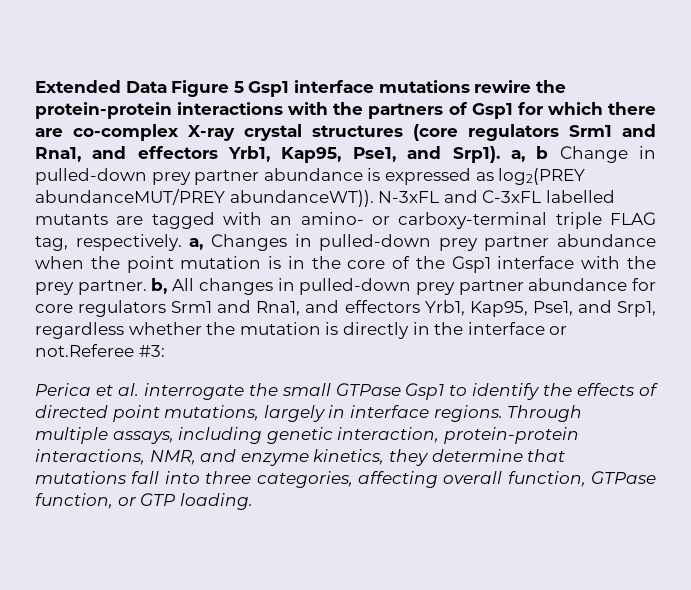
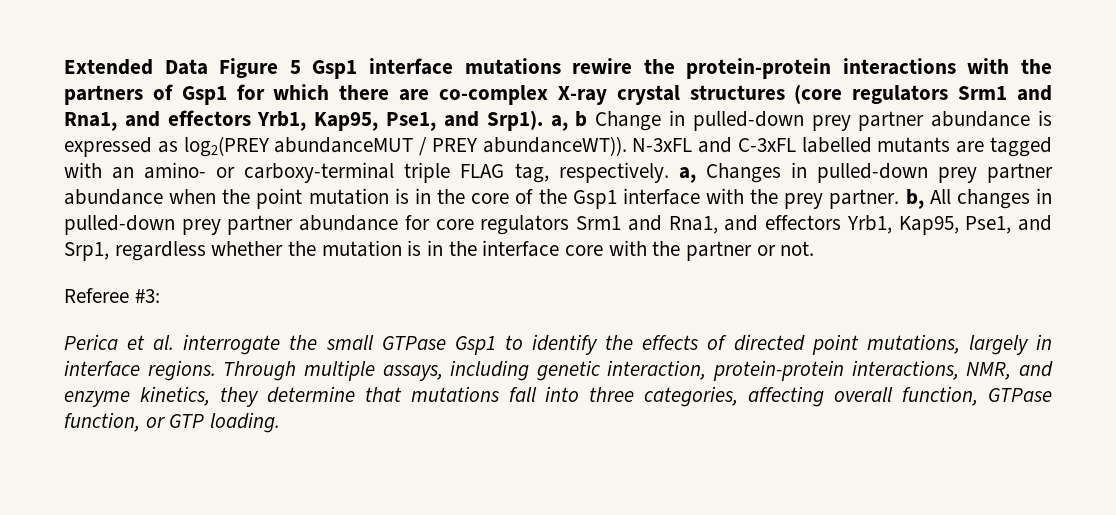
[35,189,225,205] abundanceMUT/PREY -> [274,137,477,156] abundanceMUT / PREY
[342,322,409,339] directly -> (422, 248) none
[549,326,568,335] [35,344,134,357] or not.Referee -> [565,240,815,261] [64,288,129,303] core with the partner or not. // Referee

